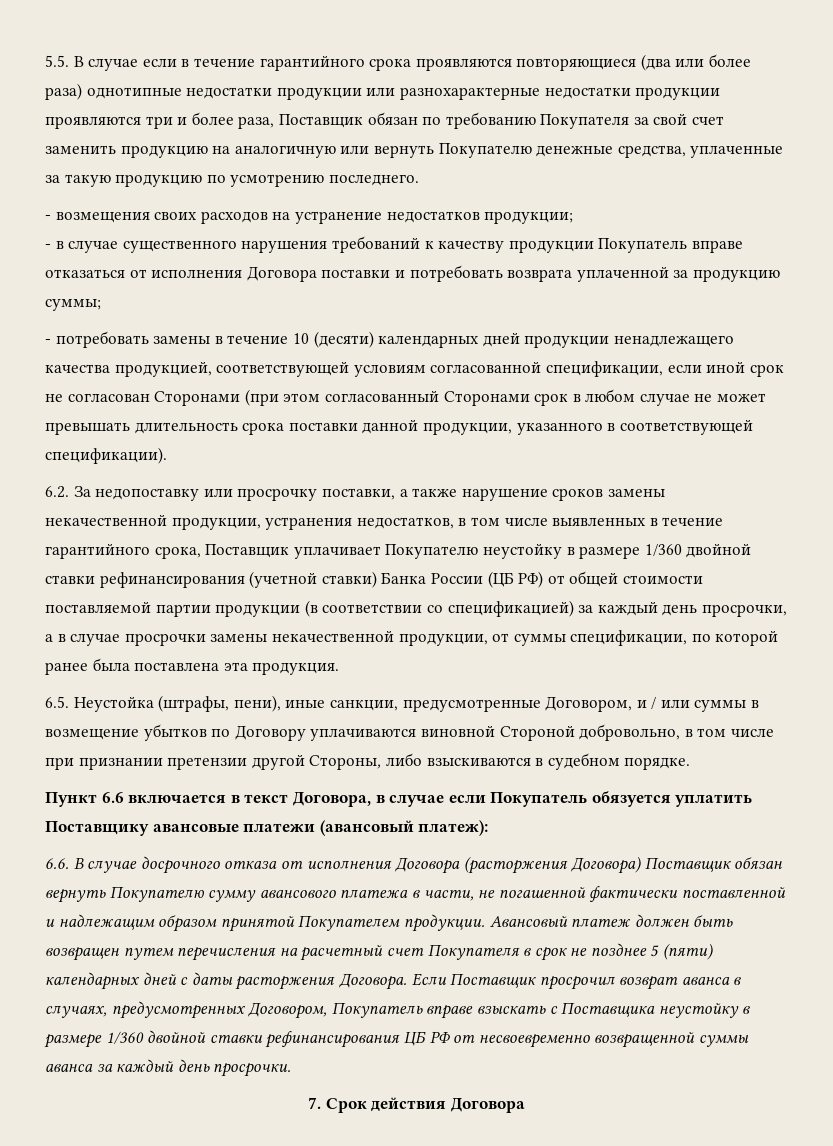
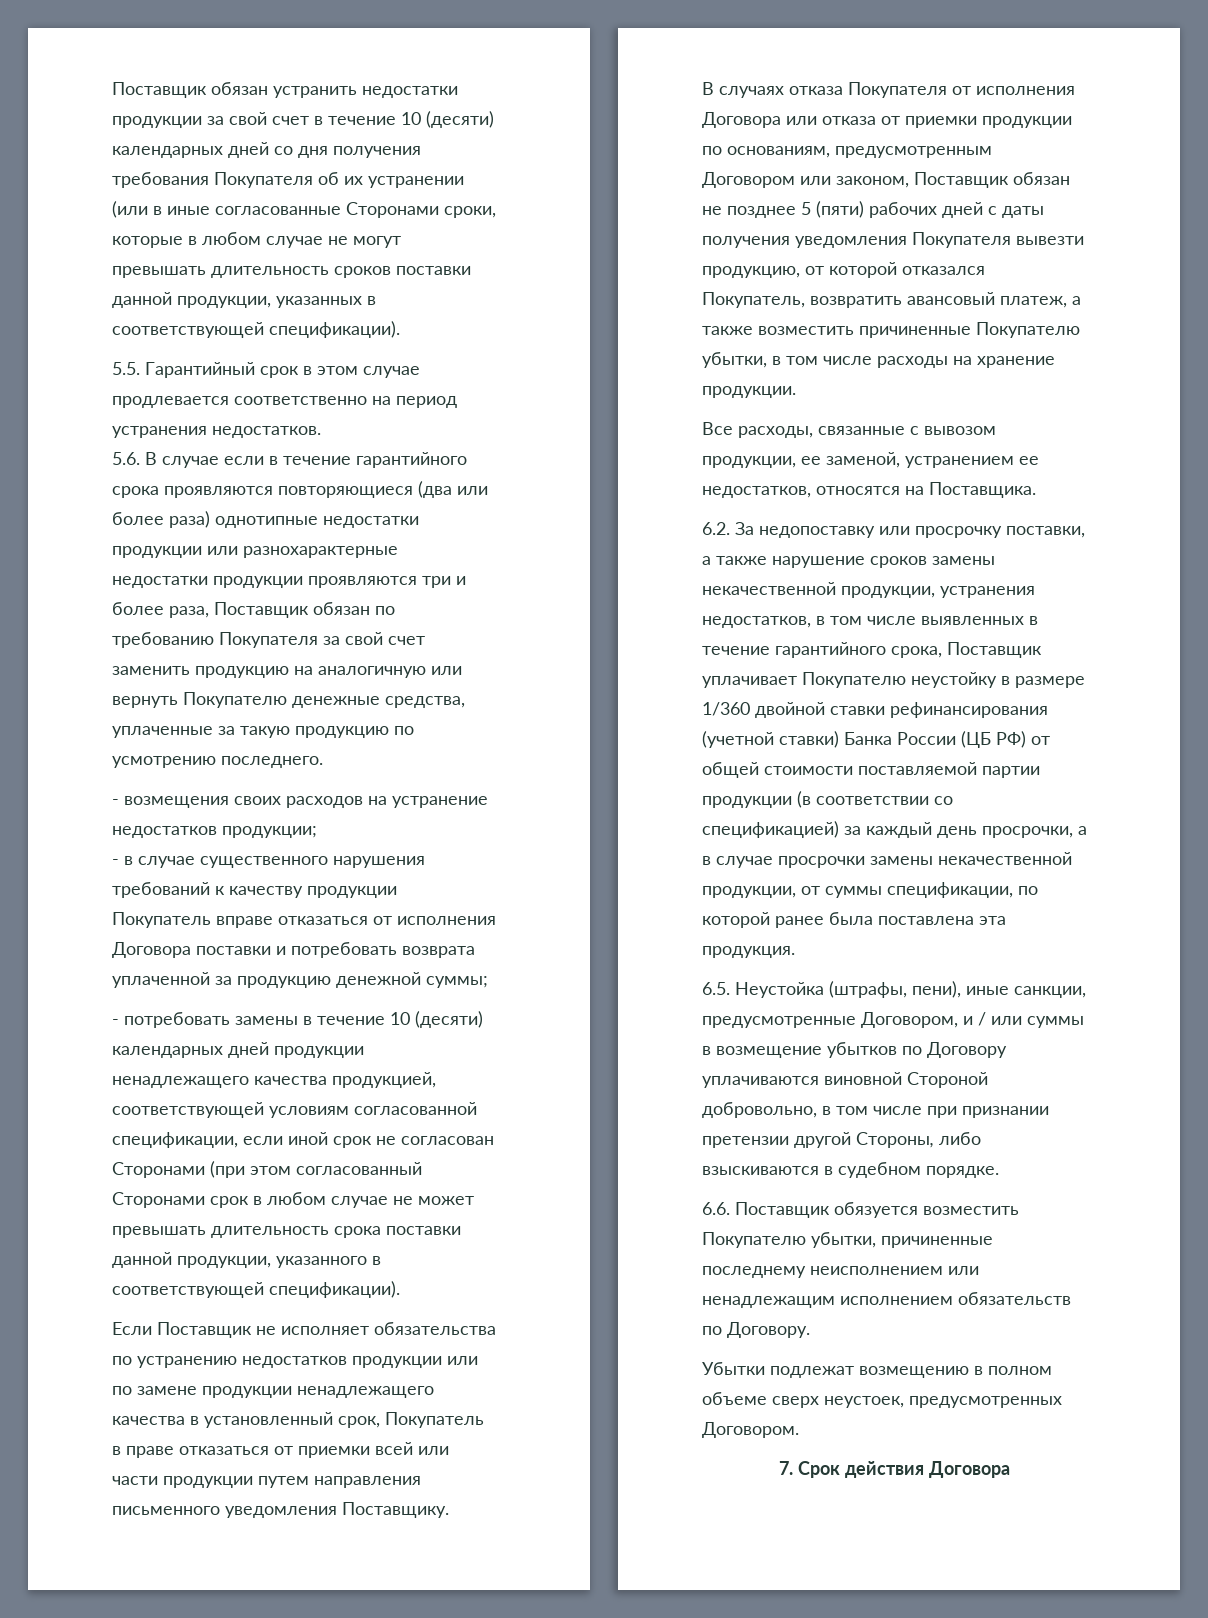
[45,55,69,67] 5.5. -> [112,82,458,98] [112,111,494,128] [112,142,421,158] [112,172,464,188] [112,201,496,218] [112,232,401,248] [112,266,471,278] [112,292,376,308] [112,321,400,338] [112,362,420,378] [112,396,457,408] [112,426,321,438] [112,452,140,465] Поставщик обязан устранить недостатки продукции за свой счет в течение 10 (десяти) календарных дней со дня получения требования Покупателя об их устранении (или в иные согласованные Сторонами сроки, которые в любом случае не могут превышать длительность сроков поставки данной продукции, указанных в соответствующей спецификации). // 5.5. Гарантийный срок в этом случае продлевается соответственно на период устранения недостатков. // 5.6.
(780, 275) none -> [336,972,421,988] денежной
(167, 455) none -> [112,1322,496,1338] [112,1356,478,1368] [112,1386,434,1398] [112,1412,484,1428] [112,1442,449,1458] [112,1476,421,1488] [112,1502,449,1518] [702,82,1075,98] [702,112,1072,128] [702,146,992,158] [702,172,1070,188] [702,201,1044,218] [702,232,1084,248] [702,262,985,278] [702,292,1081,308] [702,322,1080,338] [702,352,1055,368] [702,386,796,398] [702,422,996,438] [702,452,1039,468] [702,482,1036,498] // Если Поставщик не исполняет обязательства по устранению недостатков продукции или по замене продукции ненадлежащего качества в установленный срок, Покупатель в праве отказаться от приемки всей или части продукции путем направления письменного уведомления Поставщику. // В случаях отказа Покупателя от исполнения Договора или отказа от приемки продукции по основаниям, предусмотренным Договором или законом, Поставщик обязан не позднее 5 (пяти) рабочих дней с даты получения уведомления Покупателя вывезти продукцию, от которой отказался Покупатель, возвратить авансовый платеж, а также возместить причиненные Покупателю убытки, в том числе расходы на хранение продукции. // Все расходы, связанные с вывозом продукции, ее заменой, устранением ее недостатков, относятся на Поставщика.
[45,791,753,807] [45,820,489,836] [45,856,783,874] [45,886,786,903] [45,914,734,932] [45,943,714,961] [45,972,742,990] [45,1001,751,1019] [44,1030,749,1048] [45,1059,292,1077] Пункт 6.6 включается в текст Договора, в случае если Покупатель обязуется уплатить Поставщику авансовые платежи (авансовый платеж): // 6.6. В случае досрочного отказа от исполнения Договора (расторжения Договора) Поставщик обязан вернуть Покупателю сумму авансового платежа в части, не погашенной фактически поставленной и надлежащим образом принятой Покупателем продукции. Авансовый платеж должен быть возвращен путем перечисления на расчетный счет Покупателя в срок не позднее 5 (пяти) календарных дней с даты расторжения Договора. Если Поставщик просрочил возврат аванса в случаях, предусмотренных Договором, Покупатель вправе взыскать с Поставщика неустойку в размере 1/360 двойной ставки рефинансирования ЦБ РФ от несвоевременно возвращенной суммы аванса за каждый день просрочки. -> [702,1202,1019,1218] [702,1232,993,1248] [702,1266,979,1278] [702,1292,1071,1308] [702,1322,810,1338] [702,1362,1052,1378] [702,1392,1062,1408] [702,1422,799,1438] 6.6. Поставщик обязуется возместить Покупателю убытки, причиненные последнему неисполнением или ненадлежащим исполнением обязательств по Договору. // Убытки подлежат возмещению в полном объеме сверх неустоек, предусмотренных Договором.

